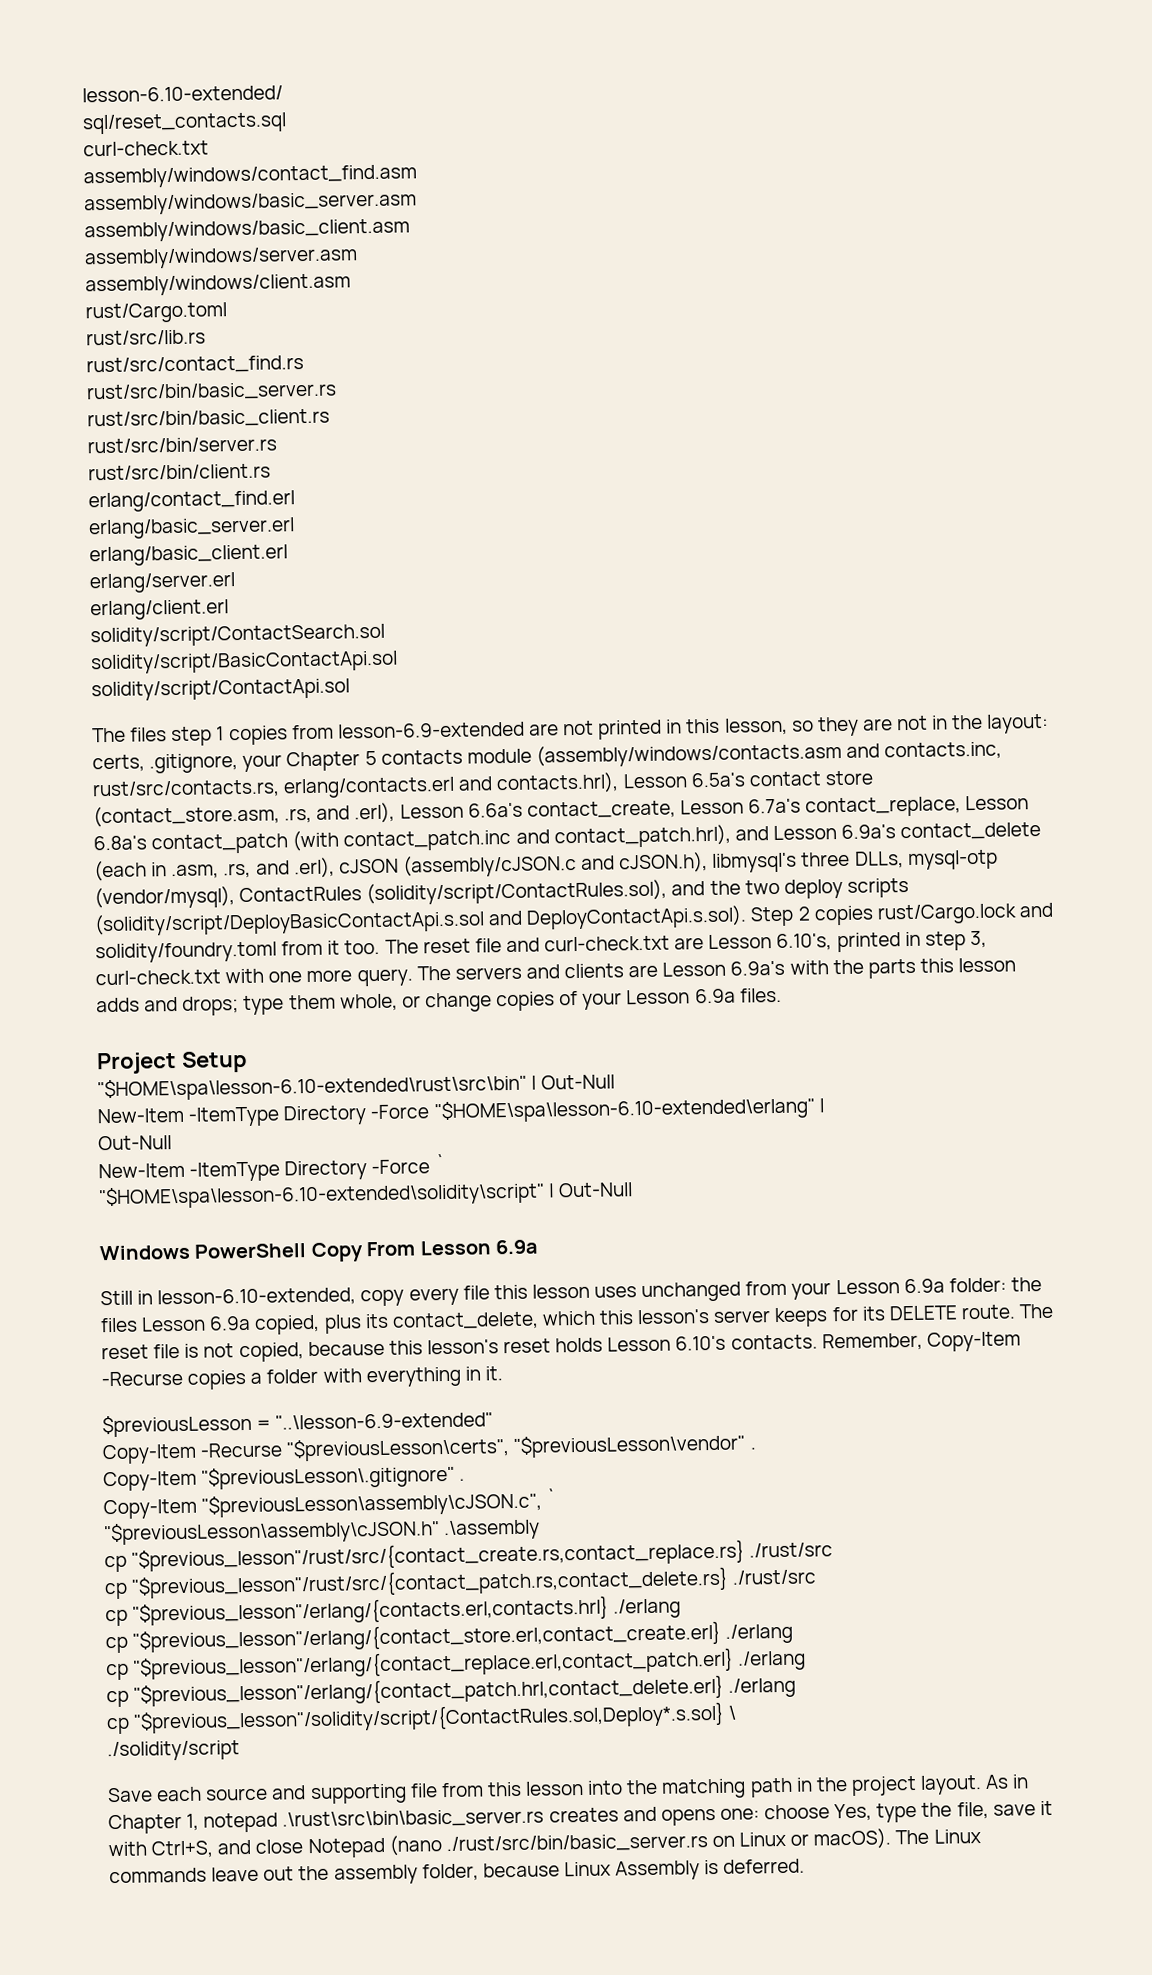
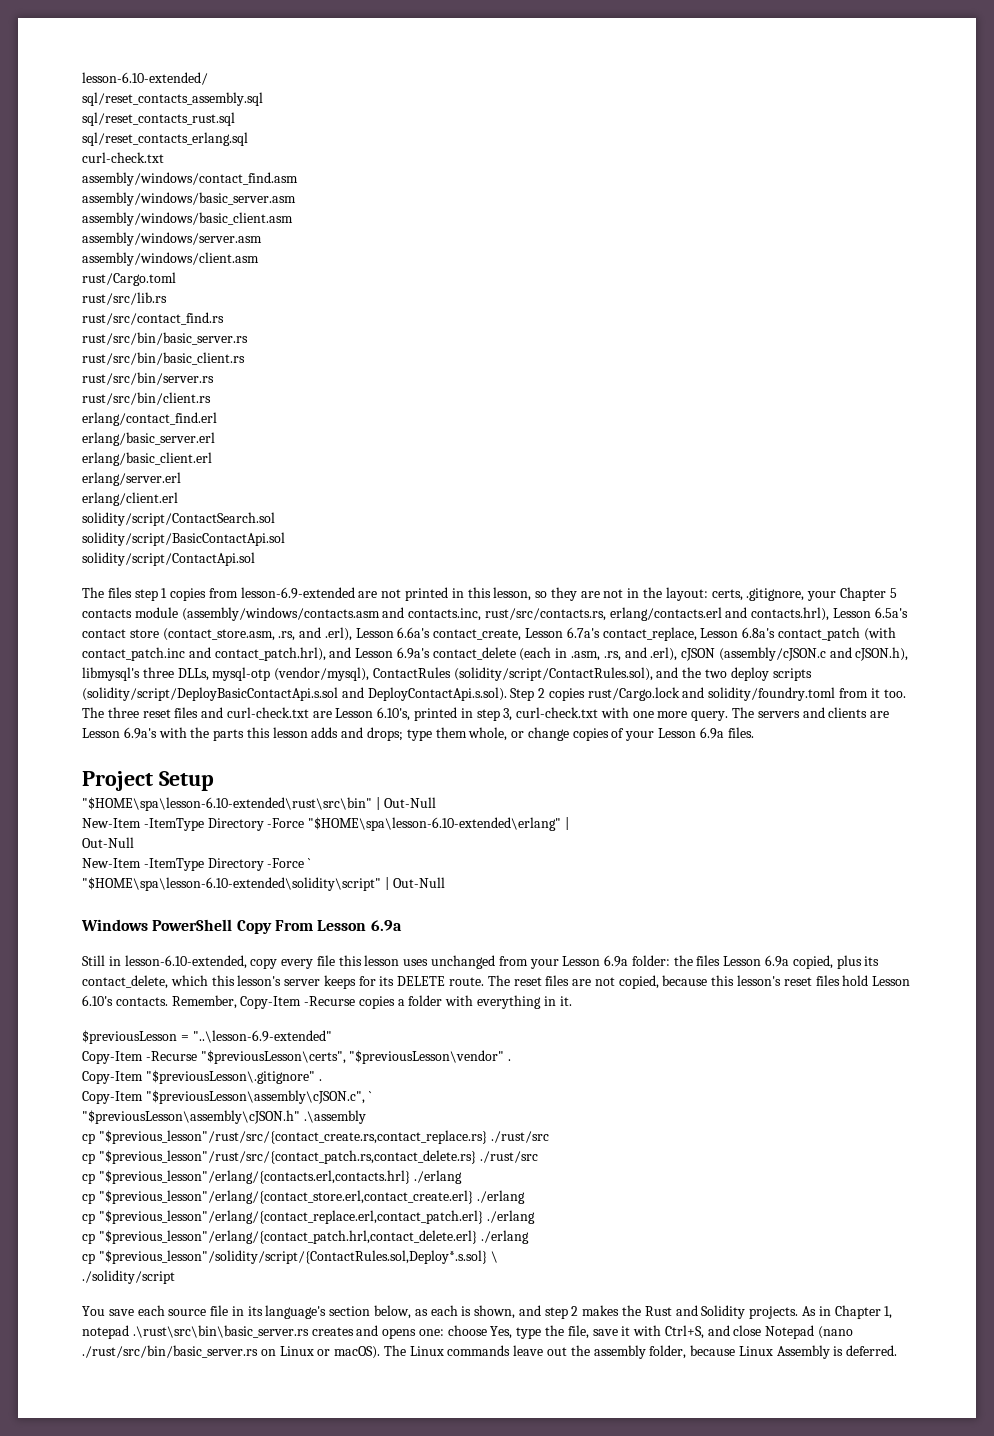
[82,112,287,135] sql/reset_contacts.sql -> [82,92,263,106] [82,112,235,126] [82,132,248,146] sql/reset_contacts_assembly.sql // sql/reset_contacts_rust.sql // sql/reset_contacts_erlang.sql
[422,938,502,954] reset file -> [107,707,199,718] three reset files
[153,1343,200,1359] file is -> [545,975,592,986] files are
[555,1337,604,1353] holds -> [815,975,869,986] files hold
[107,1774,983,1805] Save each source and supporting file from this lesson into the matching path in the project layout. -> [82,1305,799,1319] You save each source file in its language's section below, as each is shown, and step 2 makes the Rust and Solidity projects.

